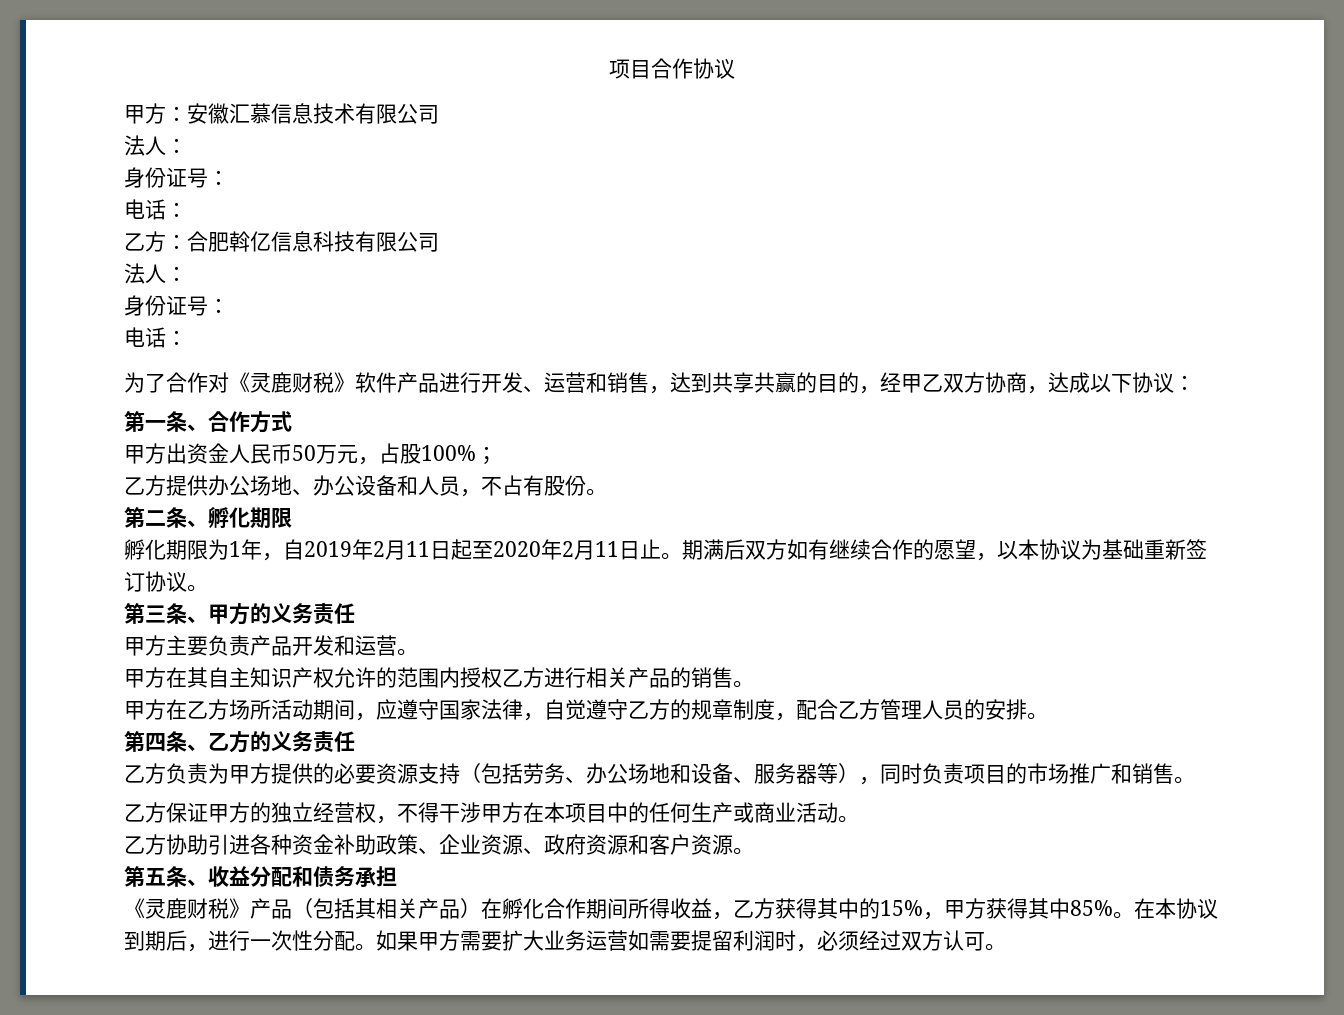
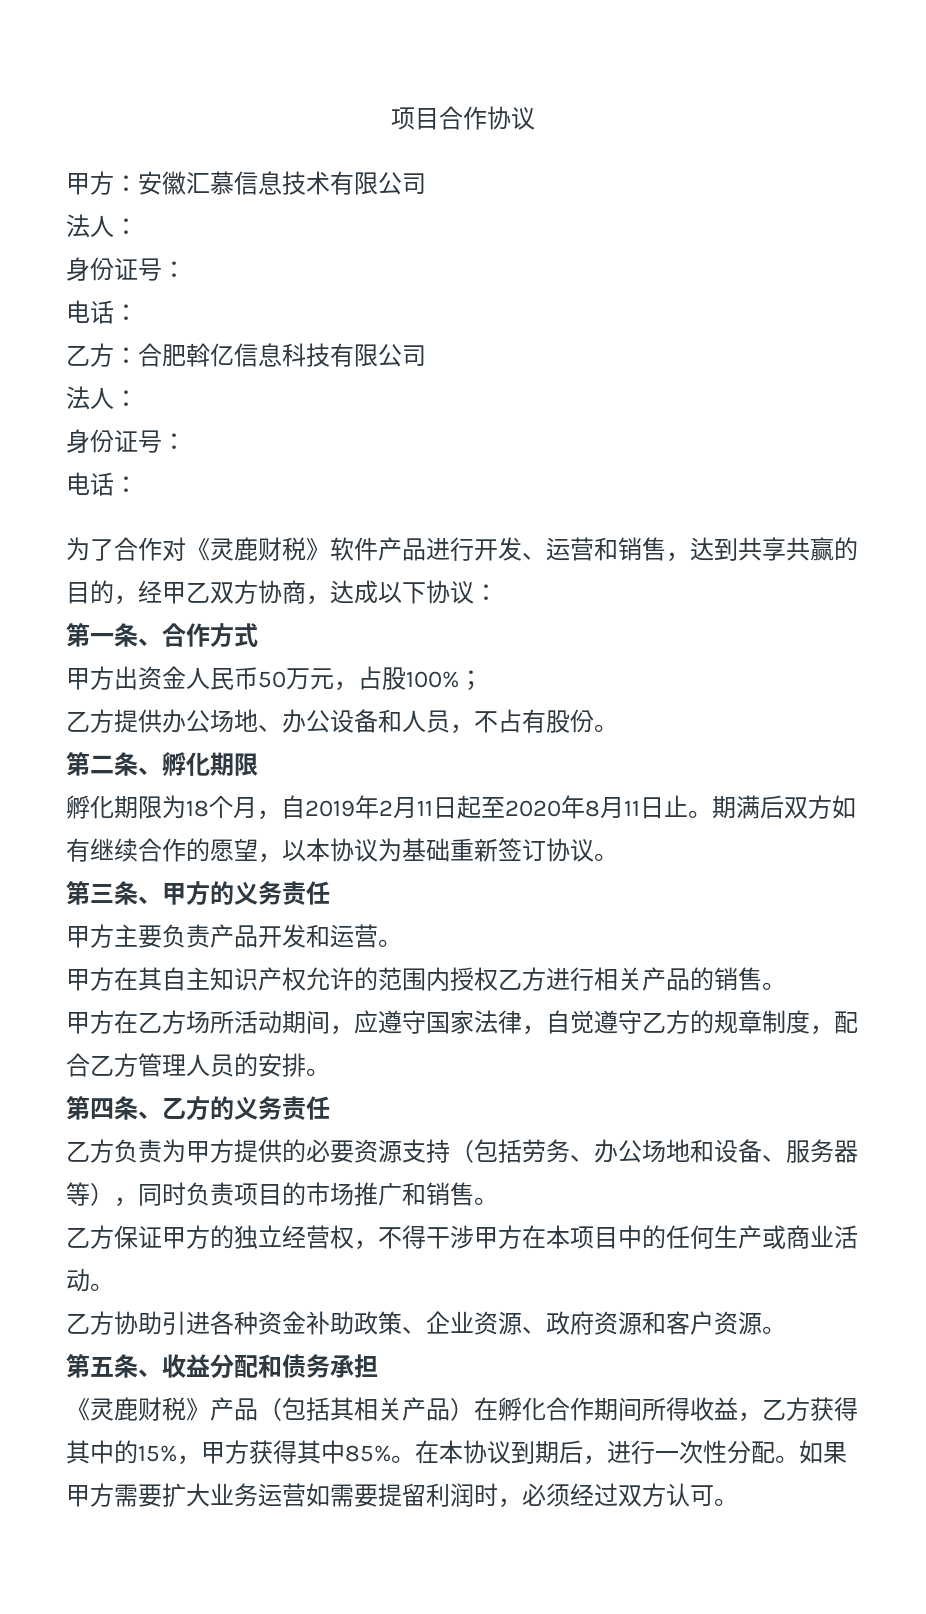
[229,539,262,560] 1年 -> [186,796,257,819] 18个月
[562,541,574,557] 2 -> [585,800,600,817] 8

